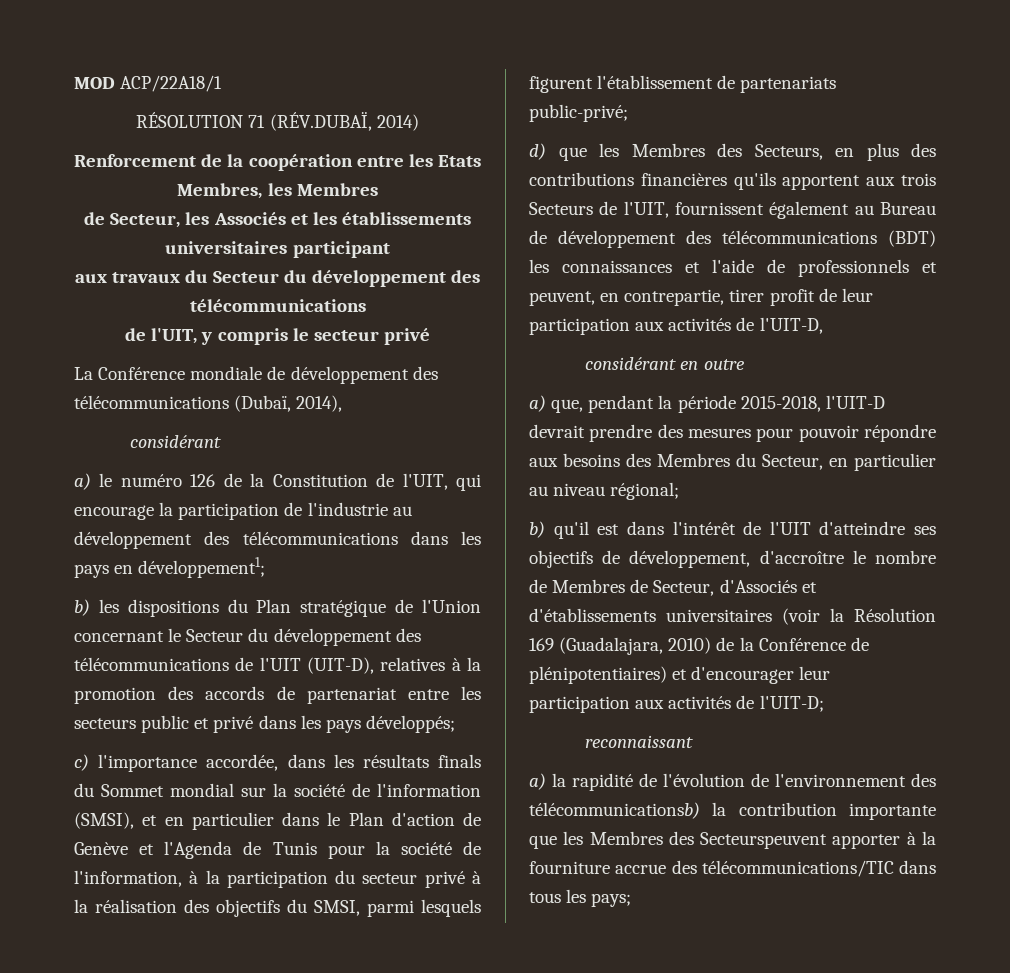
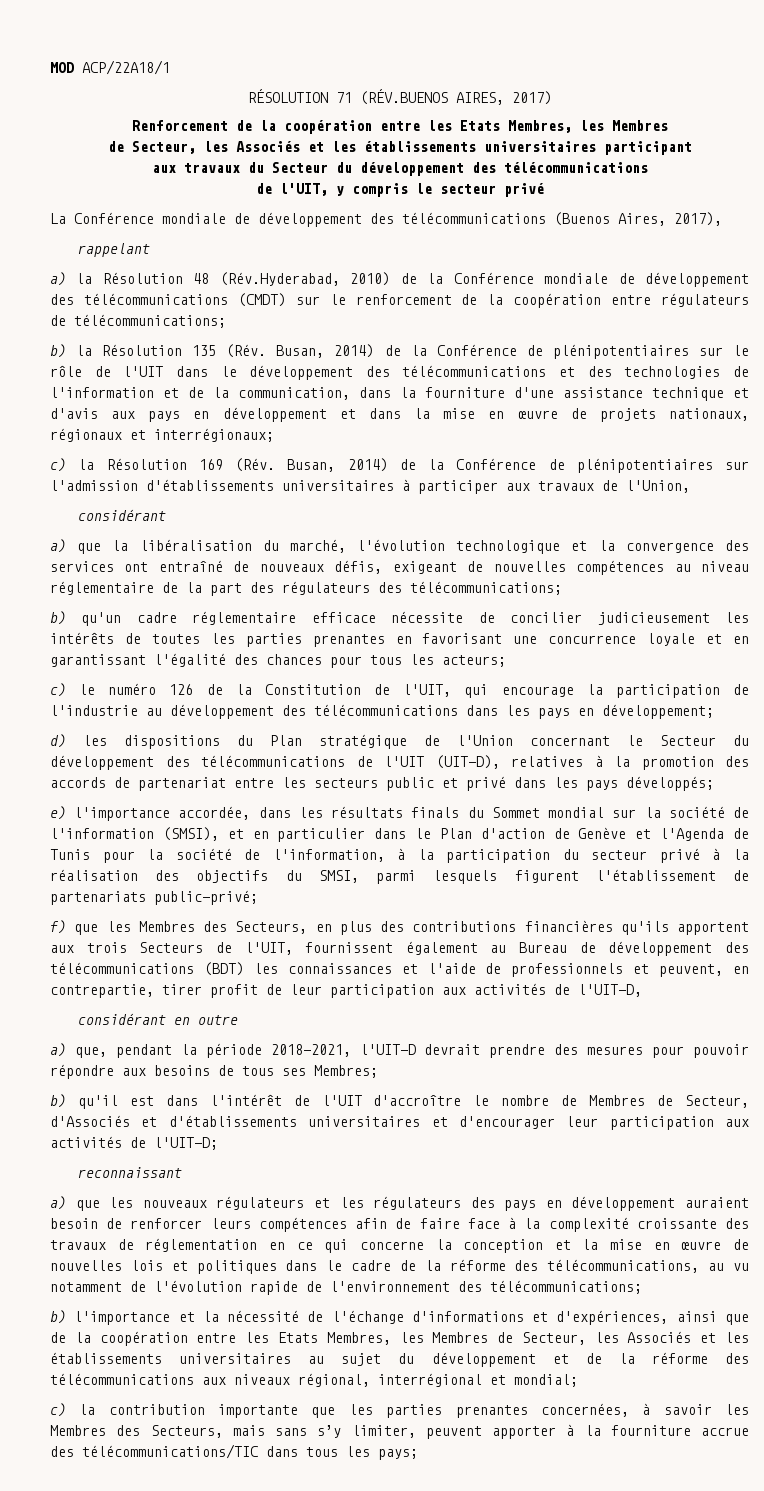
[269,112,419,131] (RÉV.DUBAÏ, 2014) -> [359,89,552,105] (RÉV.BUENOS AIRES, 2017)
[234,395,343,412] [130,435,222,448] [74,473,91,490] (Dubaï, 2014), // considérant // a) -> [554,212,722,226] [78,243,151,257] [50,272,749,287] [50,293,749,308] [50,314,226,328] [50,344,750,359] [50,365,749,380] [50,387,749,401] [50,407,749,422] [50,428,274,442] [50,458,749,473] [50,479,690,494] [78,509,167,521] [50,539,749,554] [50,560,750,575] [50,581,562,596] [50,611,749,626] [50,632,749,647] [50,653,506,668] [50,683,66,697] (Buenos Aires, 2017), // rappelant // a) la Résolution 48 (Rév.Hyderabad, 2010) de la Conférence mondiale de développement des télécommunications (CMDT) sur le renforcement de la coopération entre régulateurs de télécommunications; // b) la Résolution 135 (Rév. Busan, 2014) de la Conférence de plénipotentiaires sur le rôle de l'UIT dans le développement des télécommunications et des technologies de l'information et de la communication, dans la fourniture d'une assistance technique et d'avis aux pays en développement et dans la mise en œuvre de projets nationaux, régionaux et interrégionaux; // c) la Résolution 169 (Rév. Busan, 2014) de la Conférence de plénipotentiaires sur l'admission d'établissements universitaires à participer aux travaux de l'Union, // considérant // a) que la libéralisation du marché, l'évolution technologique et la convergence des services ont entraîné de nouveaux défis, exigeant de nouvelles compétences au niveau réglementaire de la part des régulateurs des télécommunications; // b) qu'un cadre réglementaire efficace nécessite de concilier judicieusement les intérêts de toutes les parties prenantes en favorisant une concurrence loyale et en garantissant l'égalité des chances pour tous les acteurs; // c)
[138,557,266,578] [74,599,90,616] développement1; // b) -> [602,704,714,719] [50,734,66,748] développement; // d)
[74,754,89,771] c) -> [50,806,66,820] e)
[529,143,546,160] d) -> [50,920,66,934] f)
[740,396,821,412] 2015-2018, -> [270,1044,351,1057] 2018-2021,
[626,453,936,471] [529,482,680,500] des Membres du Secteur, en particulier au niveau régional; -> [218,1065,378,1078] de tous ses Membres;
[819,521,936,535] [529,550,751,568] d'atteindre ses objectifs de développement, -> (362, 1100) none
[782,608,936,625] [529,637,869,655] [529,666,667,684] (voir la Résolution 169 (Guadalajara, 2010) de la Conférence de plénipotentiaires) -> (421, 1121) none
[552,773,633,791] la rapidité -> [75,1196,749,1211] [50,1217,749,1232] [50,1238,749,1253] [50,1259,749,1274] [50,1282,122,1292] que les nouveaux régulateurs et les régulateurs des pays en développement auraient besoin de renforcer leurs compétences afin de faire face à la complexité croissante des travaux de réglementation en ce qui concerne la conception et la mise en œuvre de nouvelles lois et politiques dans le cadre de la réforme des télécommunications, au vu notamment
(745, 780) none -> [250,1281,298,1295] rapide
[529,802,700,819] télécommunicationsb) -> [490,1280,642,1294] [50,1310,749,1325] [50,1331,750,1346] [50,1352,750,1367] [50,1373,578,1387] [50,1403,66,1417] télécommunications; // b) l'importance et la nécessité de l'échange d'informations et d'expériences, ainsi que de la coopération entre les Etats Membres, les Membres de Secteur, les Associés et les établissements universitaires au sujet du développement et de la réforme des télécommunications aux niveaux régional, interrégional et mondial; // c)
[589,831,828,849] Membres des Secteurspeuvent -> [386,1403,750,1418] [50,1425,482,1439] parties prenantes concernées, à savoir les Membres des Secteurs, mais sans s’y limiter, peuvent

